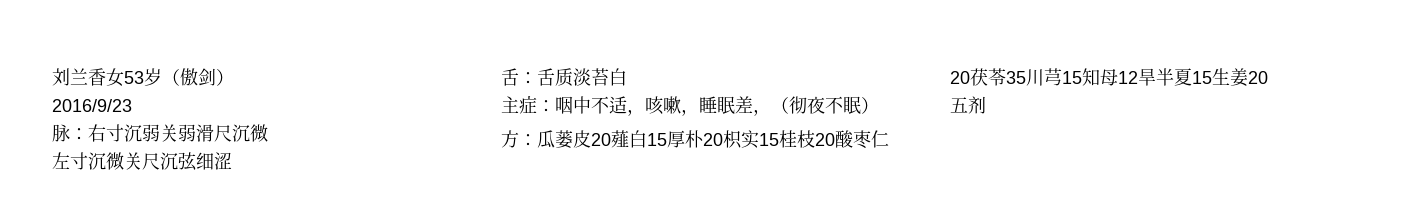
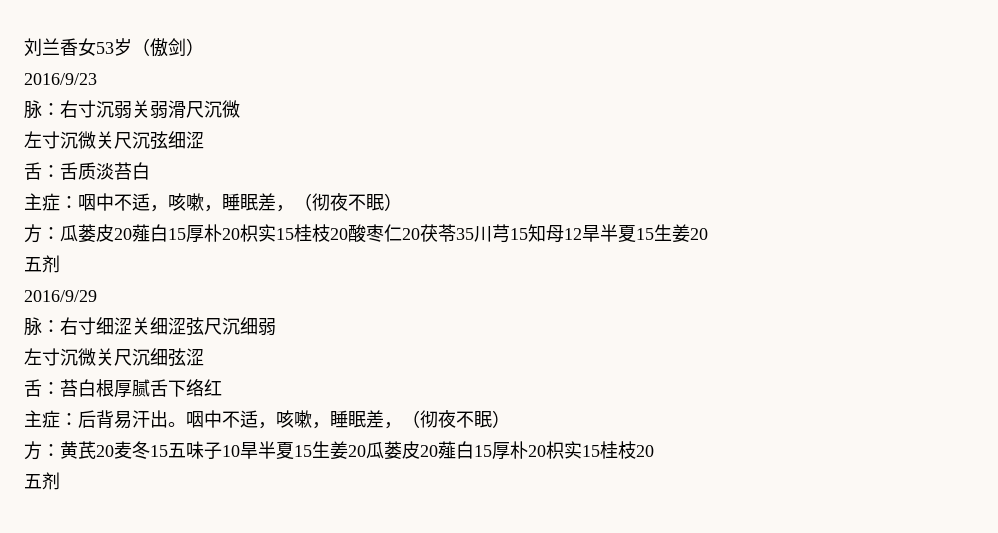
(986, 105) none -> [24,290,97,302] [24,317,276,336] [24,348,204,367] [24,379,222,397] [24,410,510,429] [24,441,654,460] [24,472,60,490] // 2016/9/29 // 脉：右寸细涩关细涩弦尺沉细弱 // 左寸沉微关尺沉细弦涩 // 舌：苔白根厚腻舌下络红 // 主症：后背易汗出。咽中不适，咳嗽，睡眠差，（彻夜不眠） // 方：黄芪20麦冬15五味子10旱半夏15生姜20瓜蒌皮20薤白15厚朴20枳实15桂枝20 // 五剂

